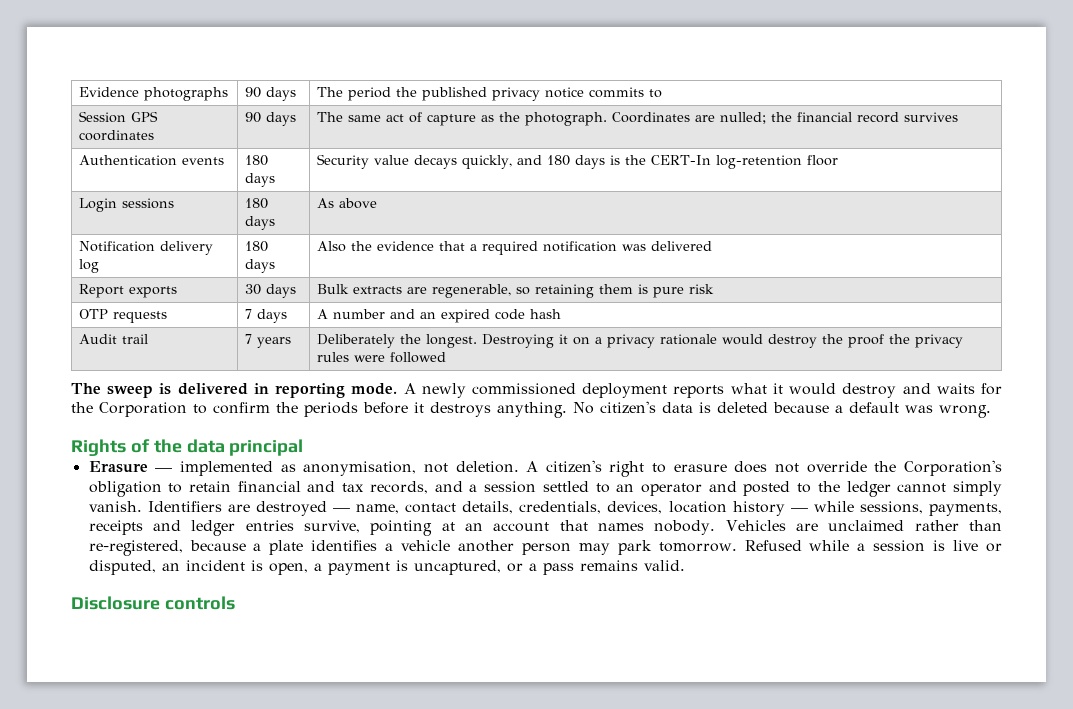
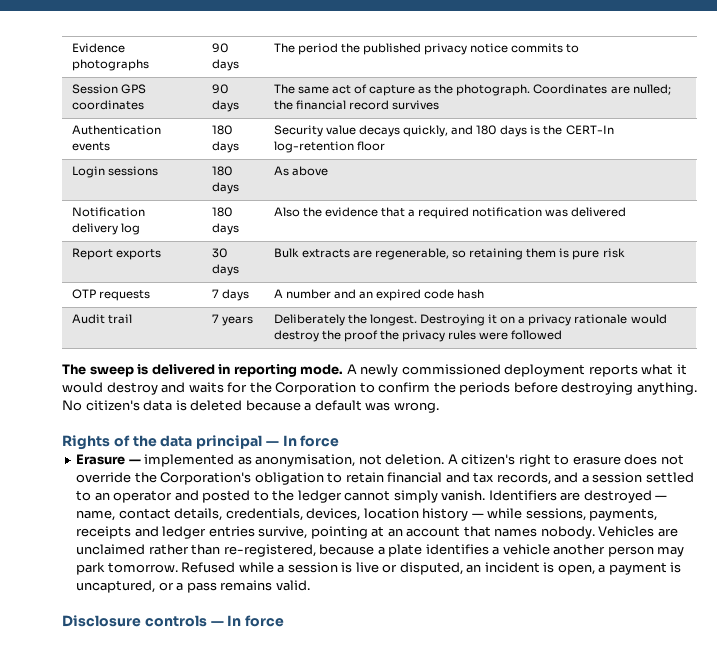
[414,402,491,417] it destroys -> [561,382,634,395] destroying
(304, 447) none -> [265,435,340,447] — In force
(235, 603) none -> [210,615,285,627] — In force

